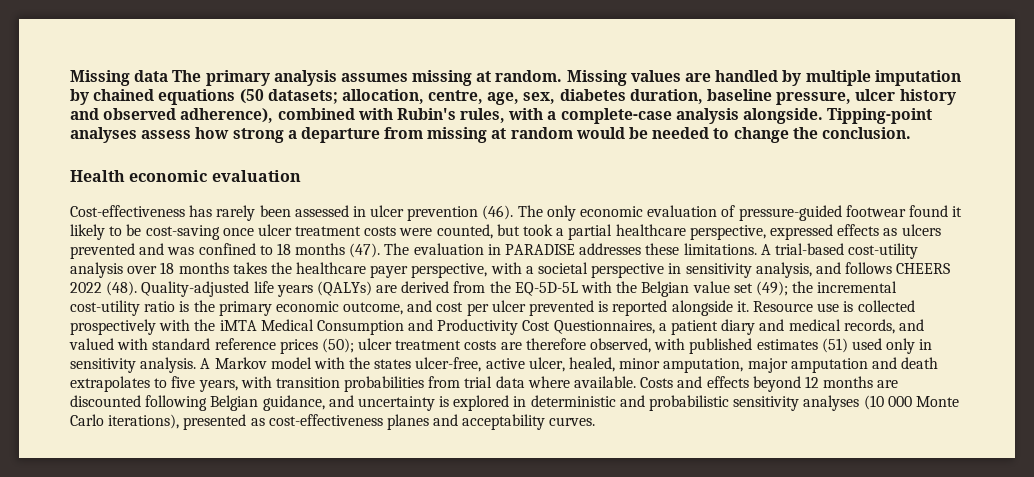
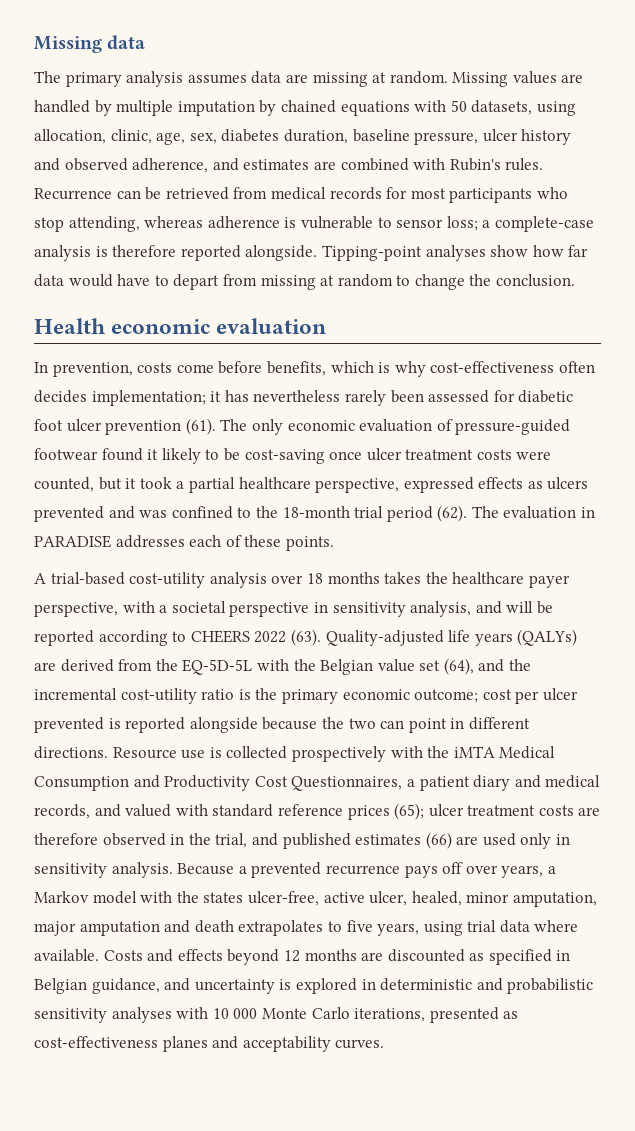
(169, 76) none -> (146, 42) //
(408, 77) none -> [251,71,308,84] data are
[239,89,484,104] (50 datasets; allocation, centre, -> [414,100,576,116] [34,129,152,144] with 50 datasets, using allocation, clinic,
[180,108,933,124] [70,127,380,143] adherence), combined with Rubin's rules, with a complete-case analysis alongside. Tipping-point analyses assess how strong a departure -> [132,158,544,173] [34,187,568,203] [34,216,594,232] [34,245,589,261] [34,274,220,290] adherence, and estimates are combined with Rubin's rules. Recurrence can be retrieved from medical records for most participants who stop attending, whereas adherence is vulnerable to sensor loss; a complete-case analysis is therefore reported alongside. Tipping-point analyses show how far data would have to depart
[575,127,710,139] would be needed -> (393, 280) none
[70,205,366,221] Cost-effectiveness has rarely been assessed in -> [34,361,595,377] [34,390,574,406] [34,419,63,431] In prevention, costs come before benefits, which is why cost-effectiveness often decides implementation; it has nevertheless rarely been assessed for diabetic foot
[482,205,514,220] (46). -> [185,418,216,435] (61).
(520, 230) none -> [125,478,137,489] it
[276,243,381,258] 18 months (47). -> [255,505,468,522] the 18-month trial period (62).
[645,243,757,255] these limitations. -> [189,535,334,551] each of these points. //
[845,262,893,274] follows -> [506,601,553,614] [34,630,187,646] will be reported according to
[106,281,138,296] (48). -> [290,629,321,646] (63).
[755,281,788,296] (49); -> [443,658,505,675] (64), and
[343,300,433,315] outcome, and -> [414,689,479,703] outcome;
[736,301,749,312] it. -> [262,717,530,733] [34,746,108,759] because the two can point in different directions.
[321,338,354,353] (50); -> [394,803,425,820] (65);
[590,338,848,354] observed, with published estimates (51) -> [102,832,479,849] observed in the trial, and published estimates (66) are
[200,358,211,369] A -> [177,862,556,878] Because a prevented recurrence pays off over years, a
[240,376,461,392] with transition probabilities from -> [423,921,463,936] using
[145,395,208,411] following -> [469,949,571,965] as specified in
[863,395,884,410] (10 -> [176,1007,229,1019] with 10
[108,414,180,429] iterations), -> [354,1008,426,1022] iterations,

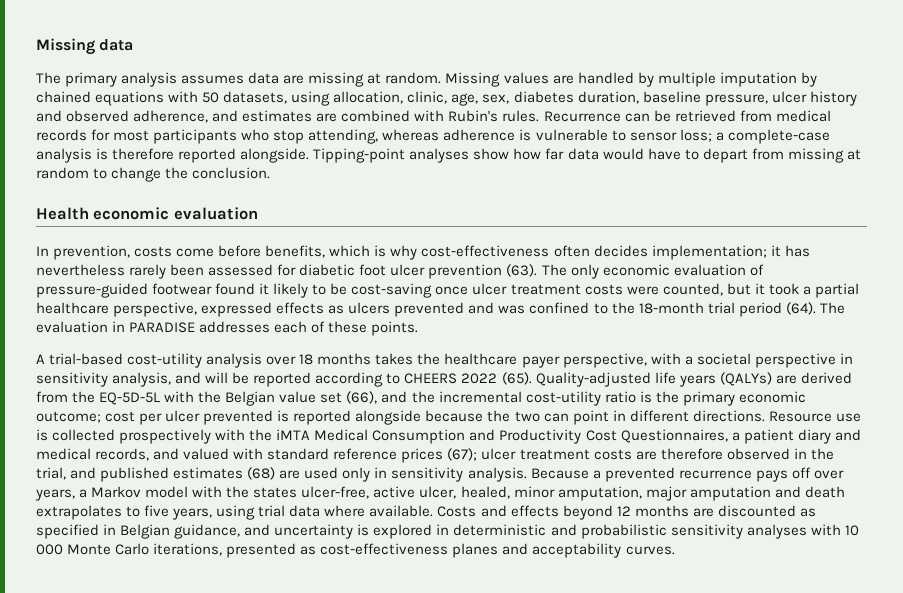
[185,418,216,435] (61). -> [506,264,538,277] (63).
[437,505,468,522] (62). -> [785,302,816,315] (64).
[290,629,321,646] (63). -> [501,372,532,385] (65).
[443,658,474,675] (64), -> [346,391,378,404] (66),
[394,803,425,820] (65); -> [447,448,478,461] (67);
[425,832,452,849] (66) -> [247,467,276,480] (68)

